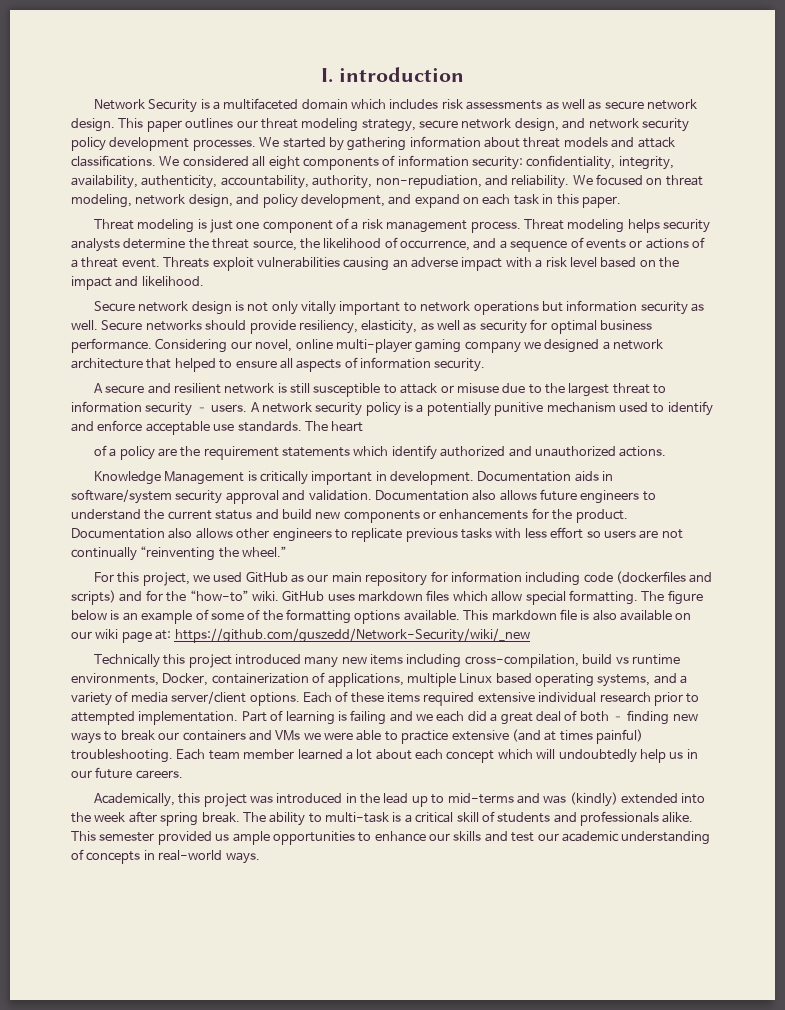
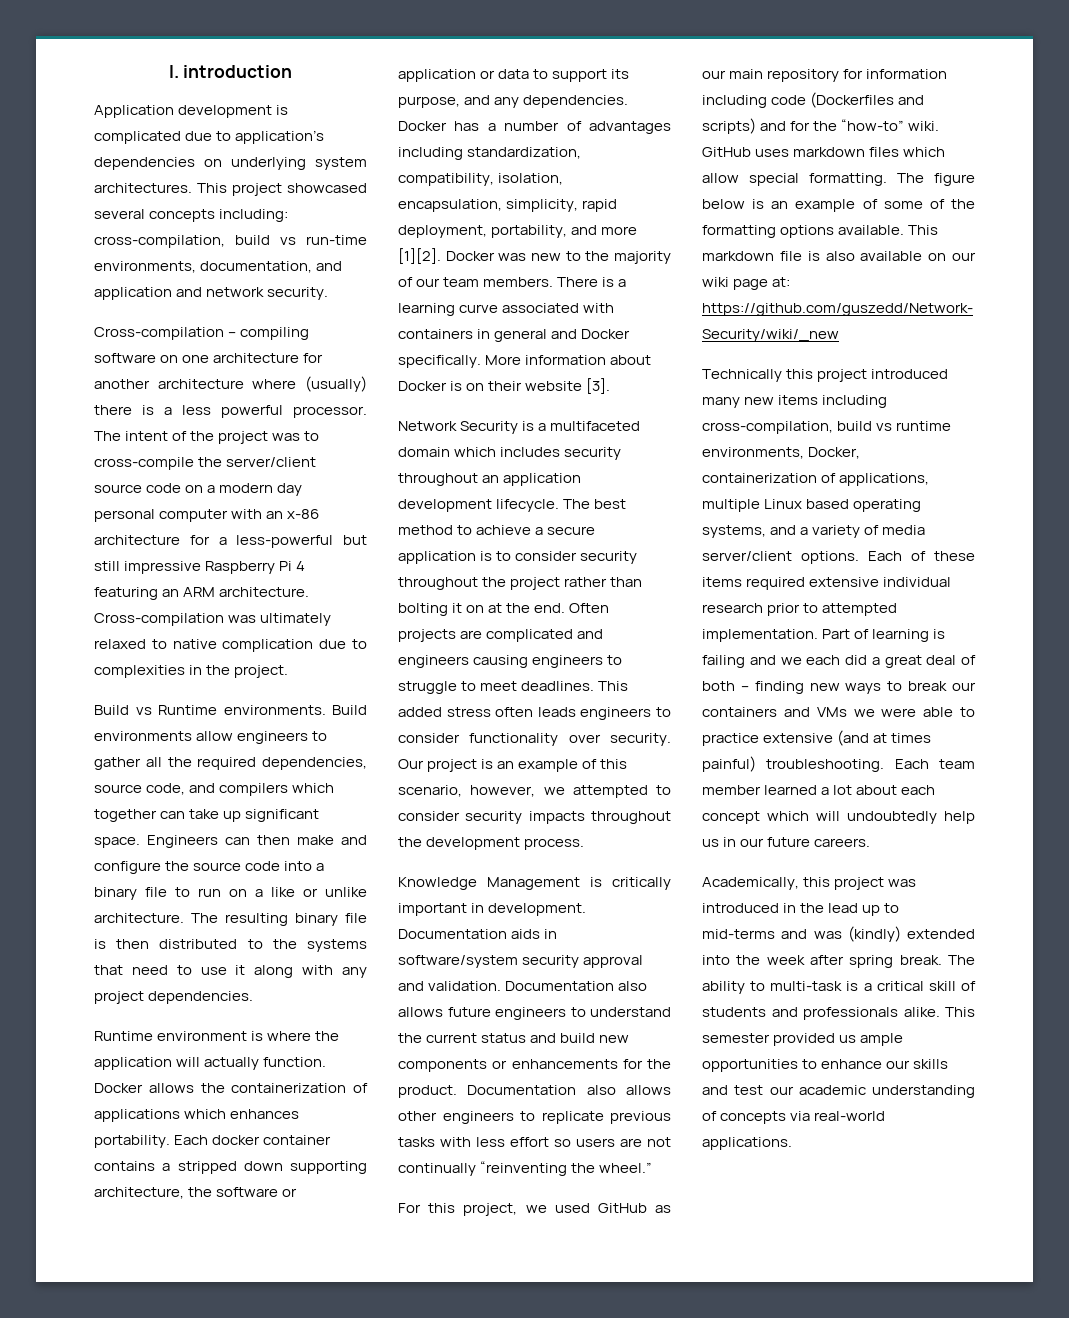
(464, 74) none -> [94,105,289,118] [94,130,325,144] [94,157,367,170] [94,183,367,196] [94,209,289,222] [94,235,367,248] [94,261,343,273] [94,287,329,300] [94,327,310,340] [94,353,324,363] [94,376,368,392] [94,405,367,418] [94,431,320,444] [94,457,317,470] [94,483,303,496] [94,509,320,522] [94,535,367,548] [94,561,306,574] [94,587,310,600] [94,613,332,626] [94,639,367,652] [94,665,289,678] [94,705,367,715] [94,731,328,744] [94,757,367,770] [94,783,335,796] [94,809,320,822] [94,835,367,848] [94,861,325,874] [94,887,367,900] [94,913,367,926] [94,939,367,952] [94,965,367,978] [94,991,254,1004] [94,1031,340,1041] [94,1057,327,1070] [94,1083,368,1093] [94,1109,300,1122] [94,1135,332,1148] [94,1161,367,1174] [94,1187,298,1199] [398,69,630,82] [398,95,629,108] [398,121,671,134] [398,147,582,160] [398,173,564,186] [398,199,618,212] [398,225,638,238] [398,248,671,264] [398,277,627,287] [398,303,615,316] [398,329,631,342] [398,355,652,368] [398,378,611,394] // Application development is complicated due to application’s dependencies on underlying system architectures. This project showcased several concepts including: cross-compilation, build vs run-time environments, documentation, and application and network security. // Cross-compilation – compiling software on one architecture for another architecture where (usually) there is a less powerful processor. The intent of the project was to cross-compile the server/client source code on a modern day personal computer with an x-86 architecture for a less-powerful but still impressive Raspberry Pi 4 featuring an ARM architecture. Cross-compilation was ultimately relaxed to native complication due to complexities in the project. // Build vs Runtime environments. Build environments allow engineers to gather all the required dependencies, source code, and compilers which together can take up significant space. Engineers can then make and configure the source code into a binary file to run on a like or unlike architecture. The resulting binary file is then distributed to the systems that need to use it along with any project dependencies. // Runtime environment is where the application will actually function. Docker allows the containerization of applications which enhances portability. Each docker container contains a stripped down supporting architecture, the software or application or data to support its purpose, and any dependencies. Docker has a number of advantages including standardization, compatibility, isolation, encapsulation, simplicity, rapid deployment, portability, and more [1][2]. Docker was new to the majority of our team members. There is a learning curve associated with containers in general and Docker specifically. More information about Docker is on their website [3].
[441,99,698,110] [71,118,689,132] [71,136,675,151] [71,155,674,170] [71,174,703,189] [71,194,621,208] [93,218,711,233] [71,237,705,252] [71,257,679,271] [71,276,204,290] [93,300,705,315] [71,319,652,334] [71,338,664,353] [71,357,486,372] [93,383,667,397] [71,401,713,416] [71,420,364,435] [93,445,667,460] risk assessments as well as secure network design. This paper outlines our threat modeling strategy, secure network design, and network security policy development processes. We started by gathering information about threat models and attack classifications. We considered all eight components of information security: confidentiality, integrity, availability, authenticity, accountability, authority, non-repudiation, and reliability. We focused on threat modeling, network design, and policy development, and expand on each task in this paper. // Threat modeling is just one component of a risk management process. Threat modeling helps security analysts determine the threat source, the likelihood of occurrence, and a sequence of events or actions of a threat event. Threats exploit vulnerabilities causing an adverse impact with a risk level based on the impact and likelihood. // Secure network design is not only vitally important to network operations but information security as well. Secure networks should provide resiliency, elasticity, as well as security for optimal business performance. Considering our novel, online multi-player gaming company we designed a network architecture that helped to ensure all aspects of information security. // A secure and resilient network is still susceptible to attack or misuse due to the largest threat to information security – users. A network security policy is a potentially punitive mechanism used to identify and enforce acceptable use standards. The heart // of a policy are the requirement statements which identify authorized and unauthorized actions. -> [564,447,622,460] [398,473,582,486] [398,499,627,512] [398,525,596,535] [398,551,638,564] [398,577,643,590] [398,603,610,616] [398,629,604,642] [398,655,623,668] [398,681,629,694] [398,707,671,720] [398,733,671,746] [398,759,628,772] [398,785,671,798] [398,811,671,824] [398,837,585,850] security throughout an application development lifecycle. The best method to achieve a secure application is to consider security throughout the project rather than bolting it on at the end. Often projects are complicated and engineers causing engineers to struggle to meet deadlines. This added stress often leads engineers to consider functionality over security. Our project is an example of this scenario, however, we attempted to consider security impacts throughout the development process.
[616,571,687,584] (dockerfiles -> [810,92,895,108] (Dockerfiles
[143,850,260,864] in real-world ways. -> [790,1111,886,1121] [702,1137,792,1150] via real-world applications.

